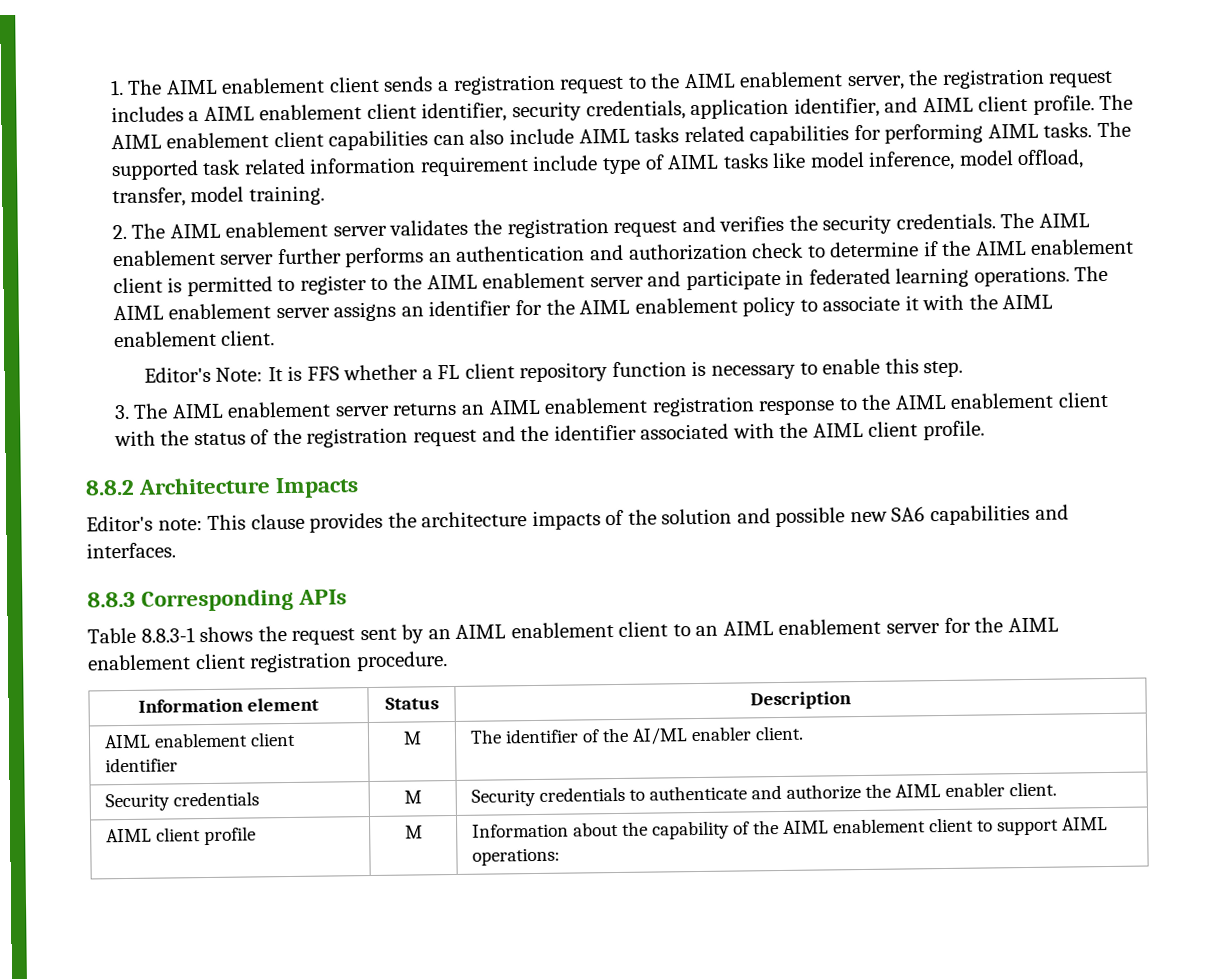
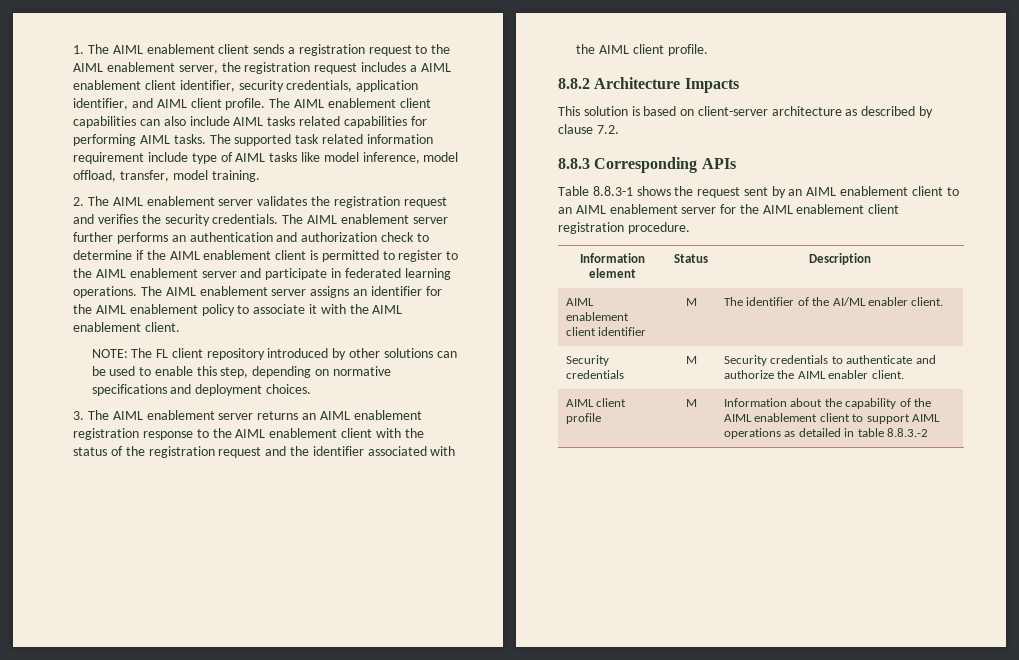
[143,358,964,383] Editor's Note: It is FFS whether a FL client repository function is necessary to enable this step. -> [91,348,457,360] [91,366,391,378] [91,384,311,396] NOTE: The FL client repository introduced by other solutions can be used to enable this step, depending on normative specifications and deployment choices.
[86,504,1069,533] [86,542,176,559] Editor's note: This clause provides the architecture impacts of the solution and possible new SA6 capabilities and interfaces. -> [558,106,934,118] [558,124,619,134] This solution is based on client-server architecture as described by clause 7.2.
[472,847,561,866] operations: -> [724,428,928,439] operations as detailed in table 8.8.3.-2

